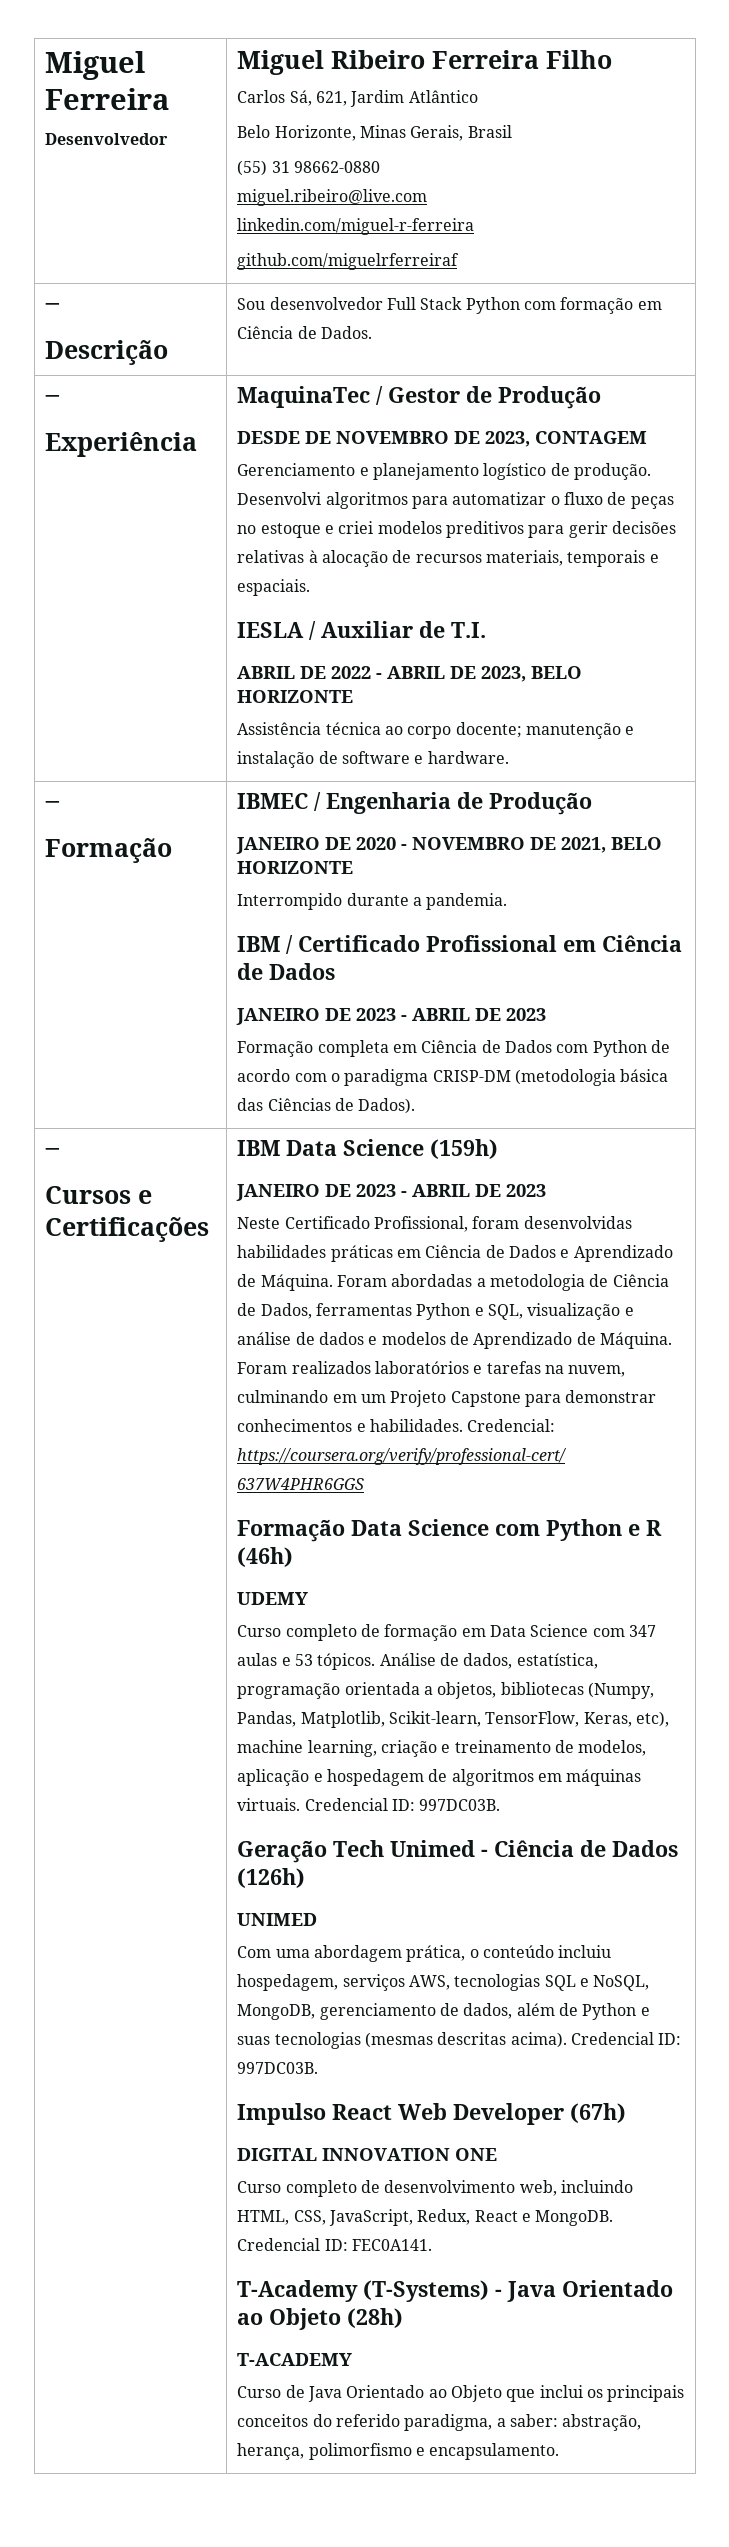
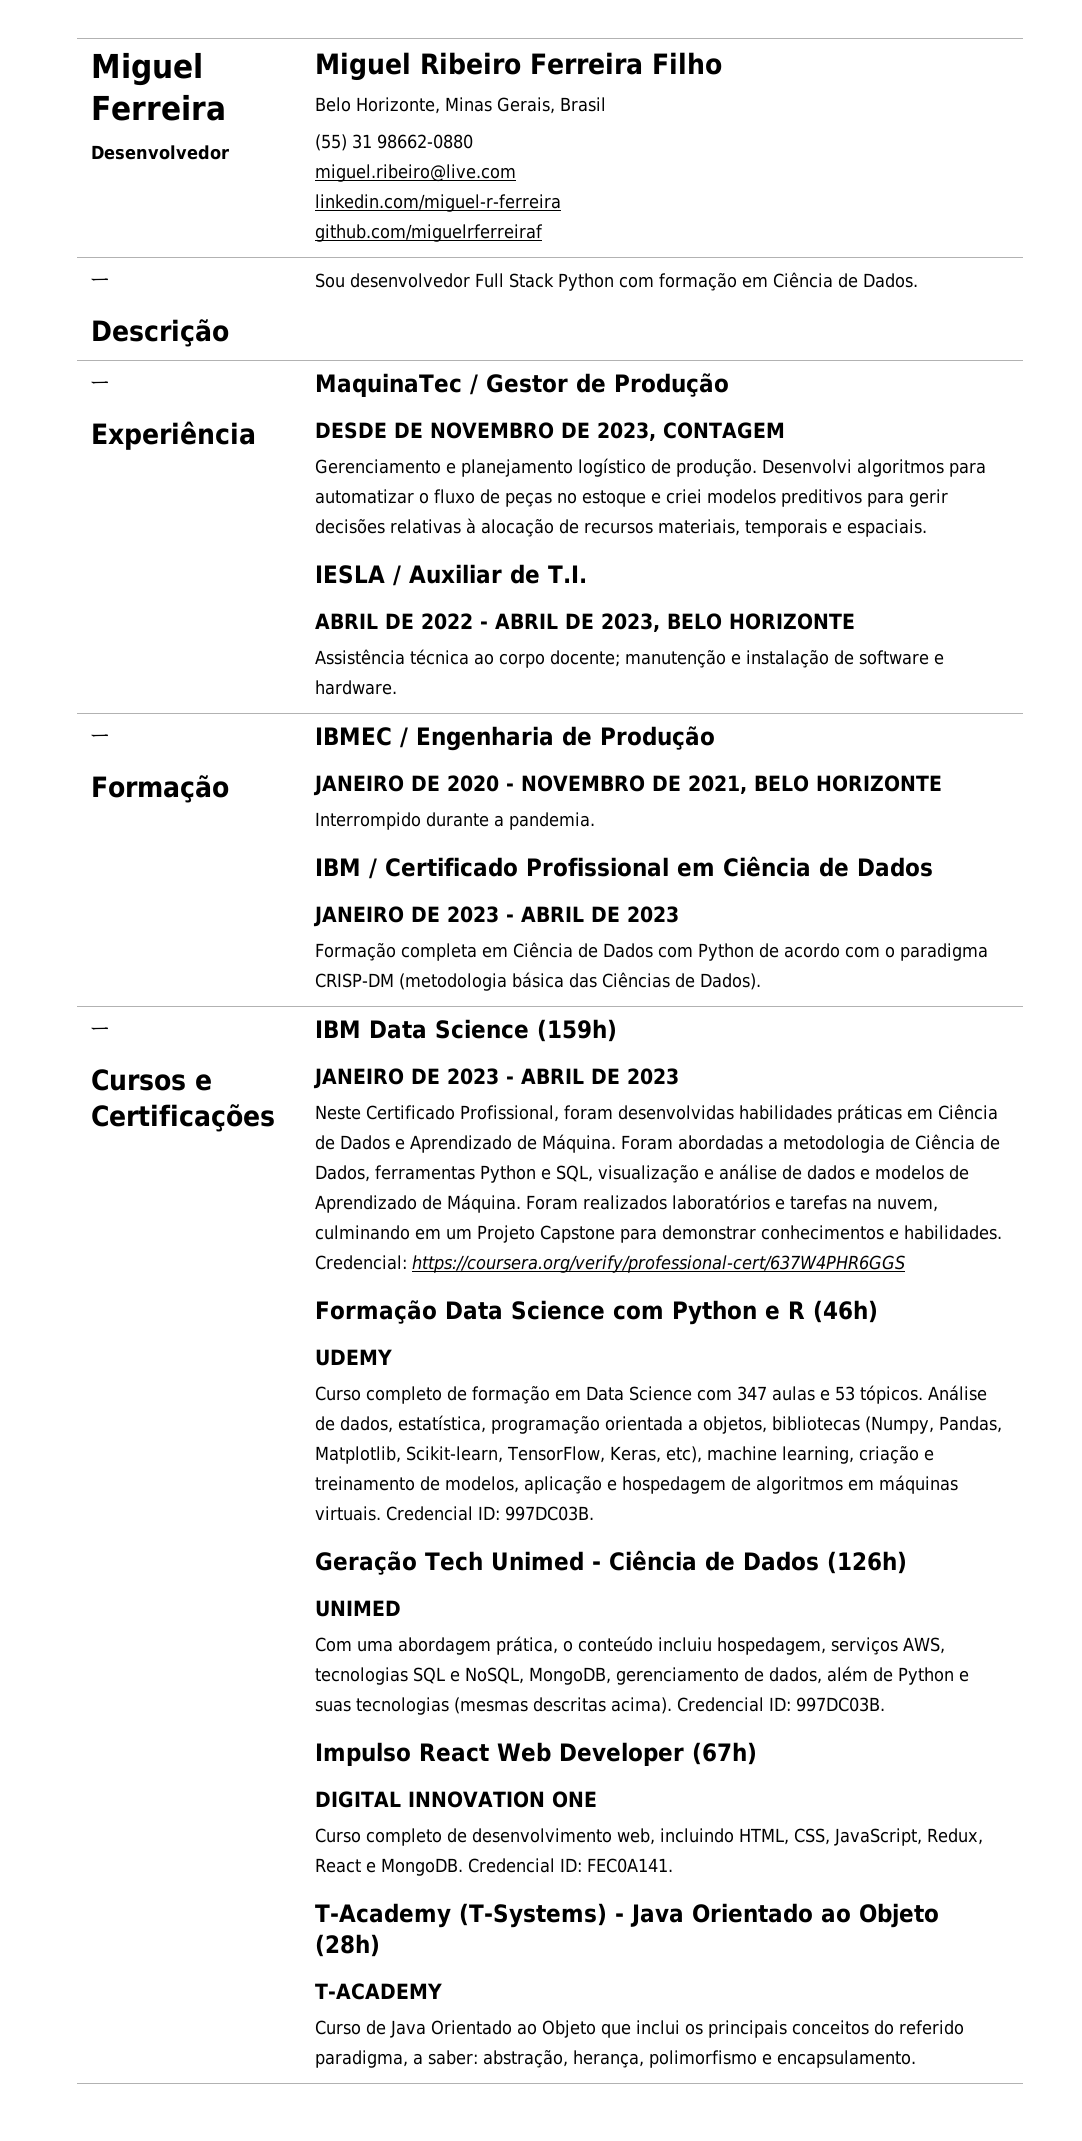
[237,90,478,107] // Carlos Sá, 621, Jardim Atlântico -> (722, 63) none

